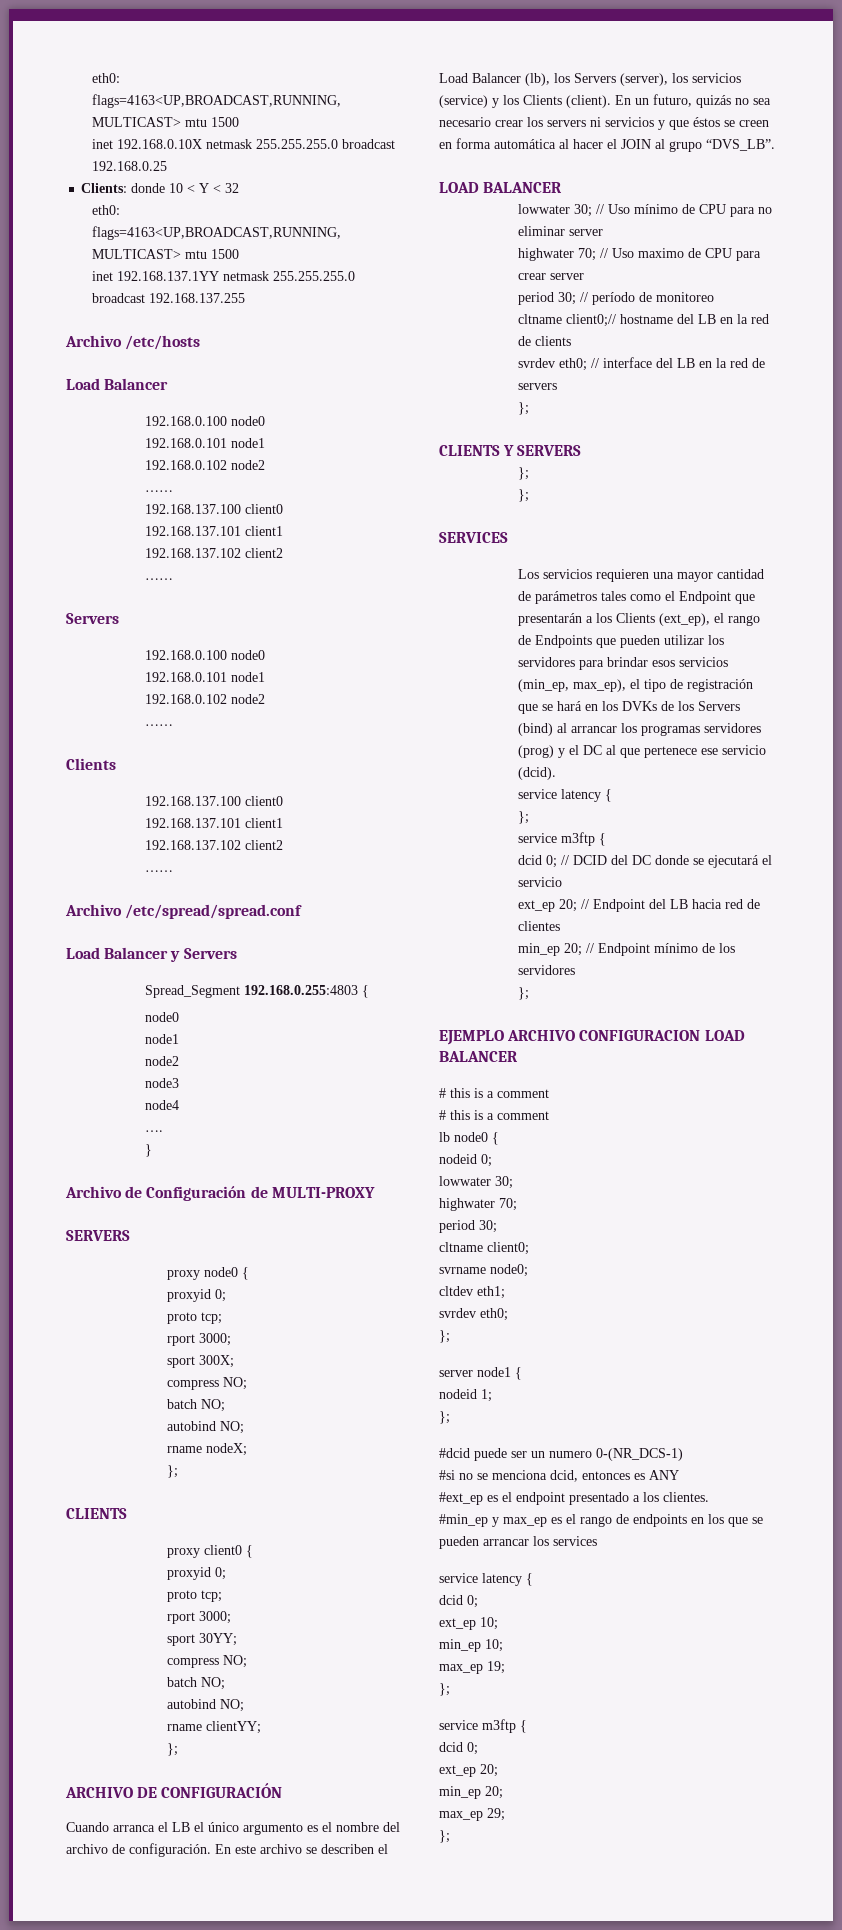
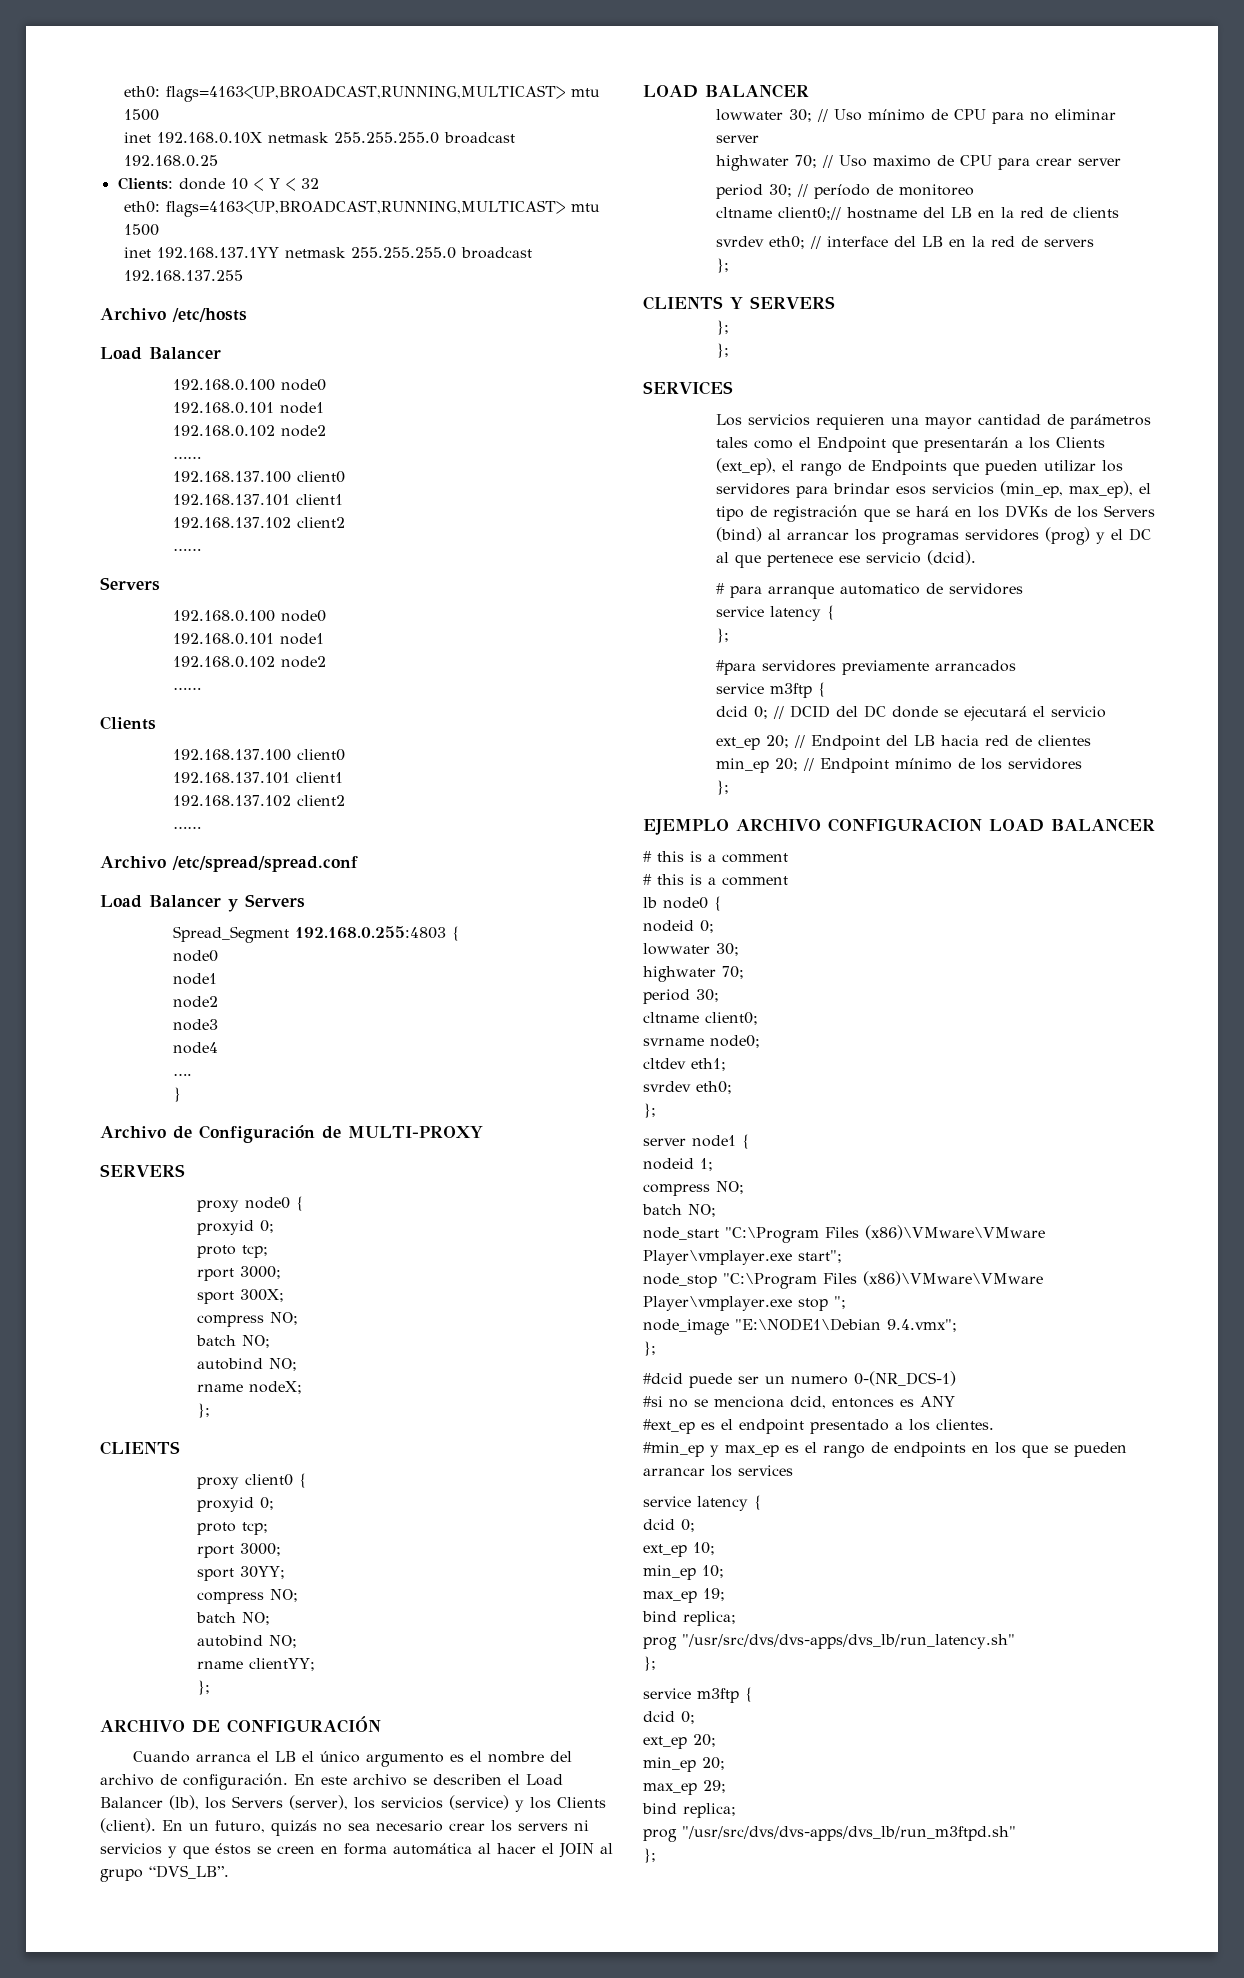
(556, 773) none -> [715,583,1023,599] // # para arranque automatico de servidores
(529, 817) none -> [715,660,1016,675] // #para servidores previamente arrancados
(492, 1395) none -> [643,1181,744,1196] [642,1204,716,1217] [643,1225,1045,1243] [643,1250,842,1265] [643,1271,1043,1289] [643,1296,846,1311] [643,1318,957,1335] // compress NO; // batch NO; // node_start "C:\Program Files (x86)\VMware\VMware Player\vmplayer.exe start"; // node_stop "C:\Program Files (x86)\VMware\VMware Player\vmplayer.exe stop "; // node_image "E:\NODE1\Debian 9.4.vmx";
(505, 1667) none -> [642,1611,736,1626] [643,1634,1015,1650] // bind replica; // prog "/usr/src/dvs/dvs-apps/dvs_lb/run_latency.sh"
(505, 1814) none -> [642,1803,736,1818] [643,1826,1016,1842] // bind replica; // prog "/usr/src/dvs/dvs-apps/dvs_lb/run_m3ftpd.sh"

